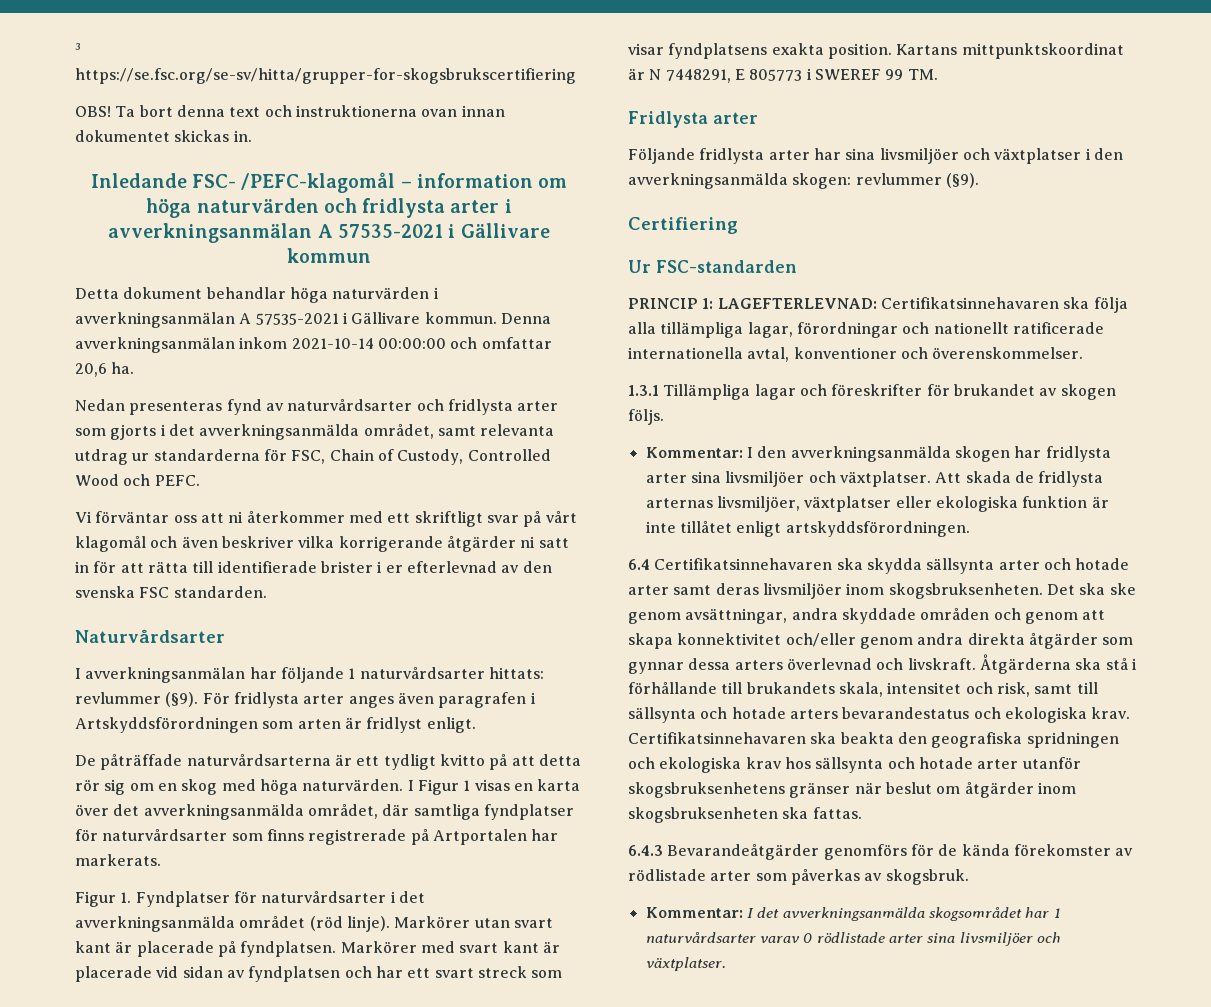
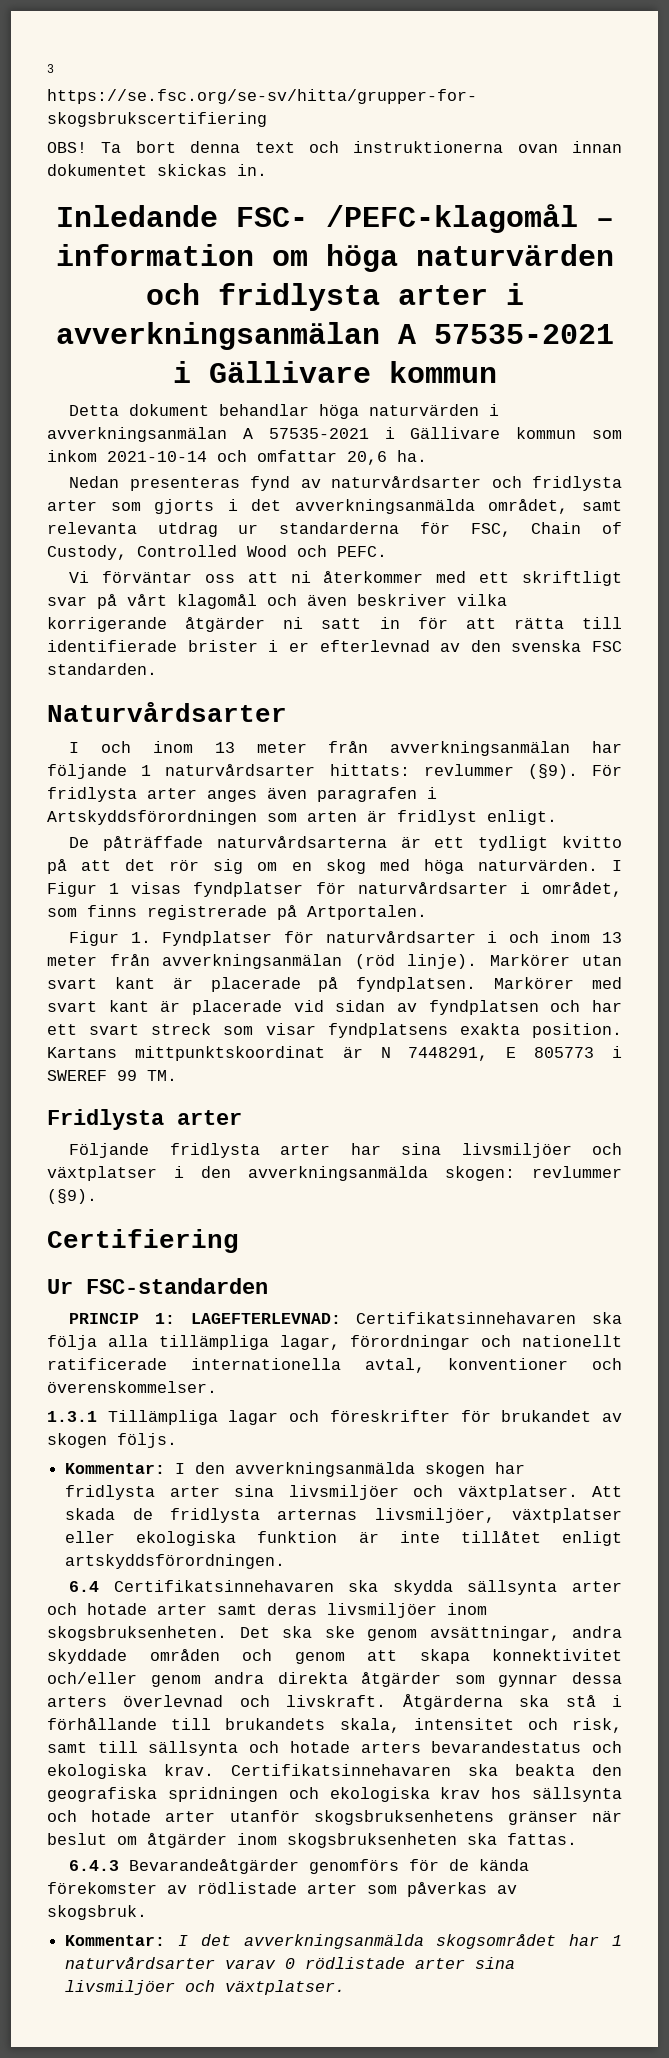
[424,312,551,324] [75,337,235,353] kommun. Denna avverkningsanmälan -> [516,427,622,439] kommun som
[377,338,446,349] 00:00:00 -> (207, 456) none
(81, 673) none -> [101,741,369,753] och inom 13 meter från
[538,754,581,766] detta -> [125,859,156,871] det
[513,779,581,791] [75,804,480,820] en karta över det avverkningsanmälda området, där samtliga -> (182, 888) none
(228, 835) none -> [519,882,623,897] i området,
[432,829,559,845] [75,854,161,866] Artportalen har markerats. -> [307,905,427,920] Artportalen.
[398,891,425,903] [75,916,306,932] det avverkningsanmälda området -> [508,931,622,943] [47,954,342,969] och inom 13 meter från avverkningsanmälan

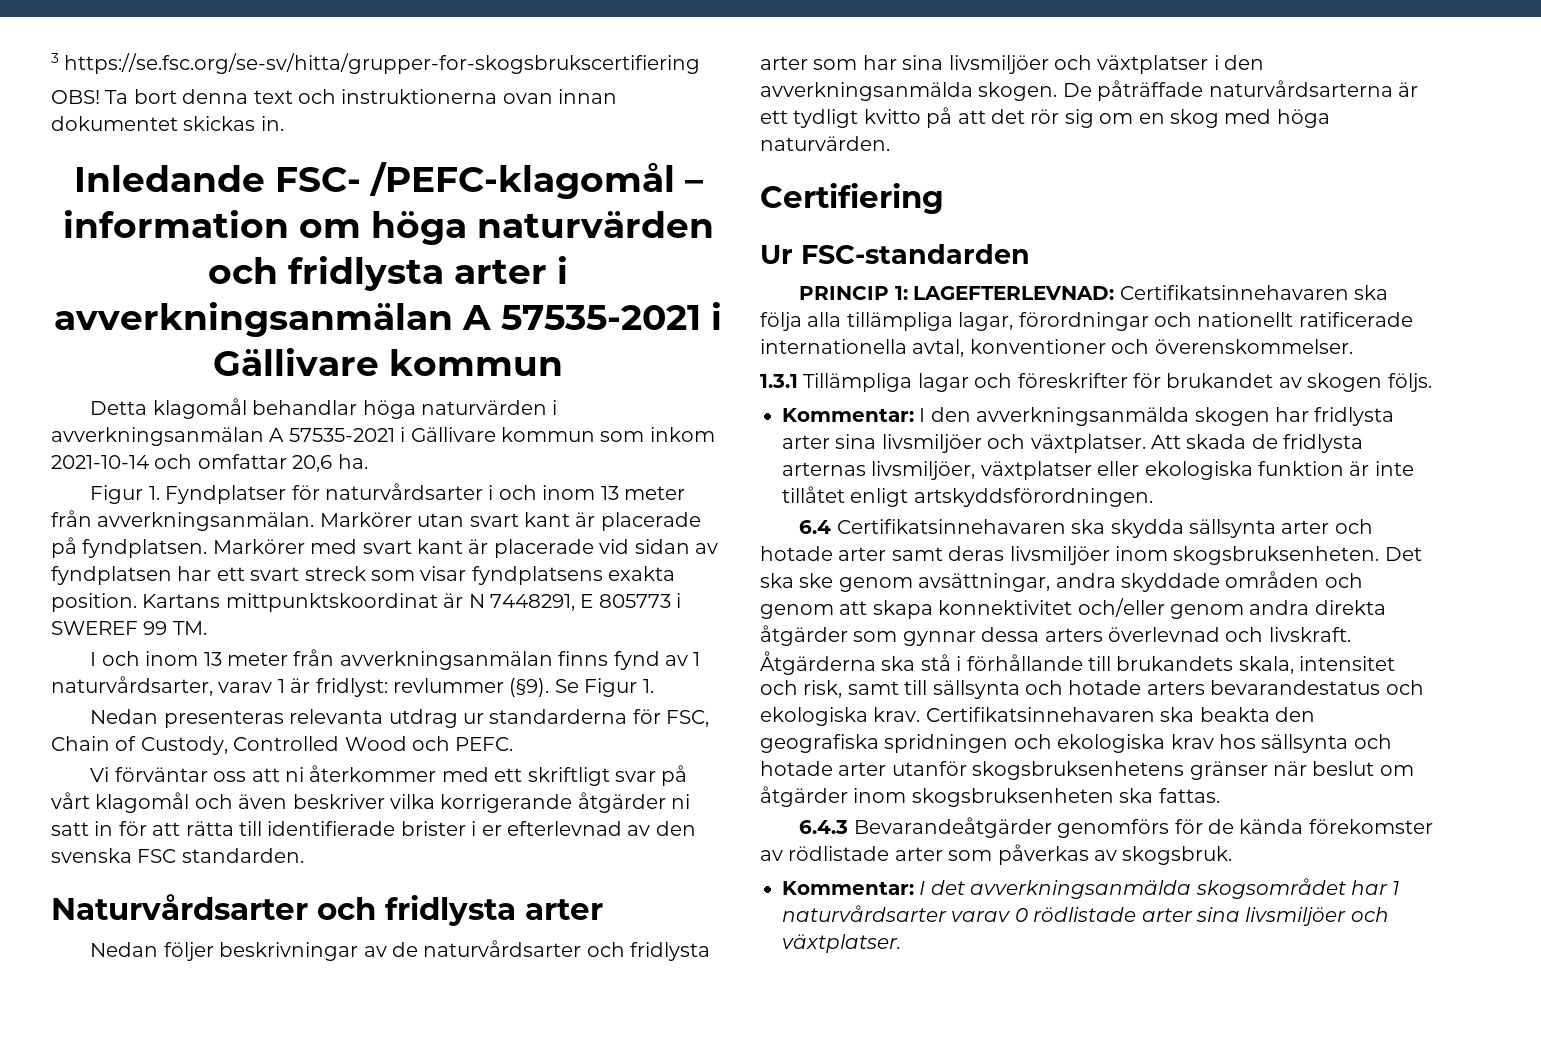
[129,404,210,416] dokument -> [152,398,247,419] klagomål
[69,476,622,491] [47,499,622,514] Nedan presenteras fynd av naturvårdsarter och fridlysta arter som gjorts i det avverkningsanmälda området, samt -> [90,483,686,504] [51,510,701,531] [51,537,718,558] [51,566,676,585] [51,593,682,612] [51,621,207,635] [90,649,701,670] [51,676,654,697] [90,709,284,728] Figur 1. Fyndplatser för naturvårdsarter i och inom 13 meter från avverkningsanmälan. Markörer utan svart kant är placerade på fyndplatsen. Markörer med svart kant är placerade vid sidan av fyndplatsen har ett svart streck som visar fyndplatsens exakta position. Kartans mittpunktskoordinat är N 7448291, E 805773 i SWEREF 99 TM. // I och inom 13 meter från avverkningsanmälan finns fynd av 1 naturvårdsarter, varav 1 är fridlyst: revlummer (§9). Se Figur 1. // Nedan presenteras
[69,741,622,756] [47,764,623,779] [47,787,437,802] [47,810,557,825] // I och inom 13 meter från avverkningsanmälan har följande 1 naturvårdsarter hittats: revlummer (§9). För fridlysta arter anges även paragrafen i Artskyddsförordningen som arten är fridlyst enligt. // -> [317,895,603,926] [90,940,711,961] [760,55,1265,74] [760,82,1058,101] och fridlysta arter // Nedan följer beskrivningar av de naturvårdsarter och fridlysta arter som har sina livsmiljöer och växtplatser i den avverkningsanmälda skogen.
[611,860,622,871] [47,882,623,897] [47,905,427,920] [69,931,622,946] [47,954,622,969] [47,977,622,992] [47,1000,622,1015] [47,1023,622,1038] [47,1046,622,1061] [47,1070,177,1081] [47,1109,242,1130] [69,1143,622,1158] [47,1166,622,1181] [47,1189,97,1204] I Figur 1 visas fyndplatser för naturvårdsarter i området, som finns registrerade på Artportalen. // Figur 1. Fyndplatser för naturvårdsarter i och inom 13 meter från avverkningsanmälan (röd linje). Markörer utan svart kant är placerade på fyndplatsen. Markörer med svart kant är placerade vid sidan av fyndplatsen och har ett svart streck som visar fyndplatsens exakta position. Kartans mittpunktskoordinat är N 7448291, E 805773 i SWEREF 99 TM. // Fridlysta arter // Följande fridlysta arter har sina livsmiljöer och växtplatser i den avverkningsanmälda skogen: revlummer (§9). -> (890, 143) none

